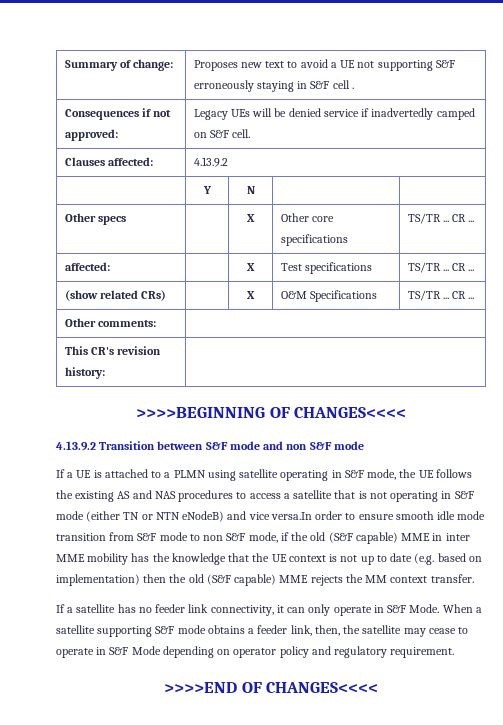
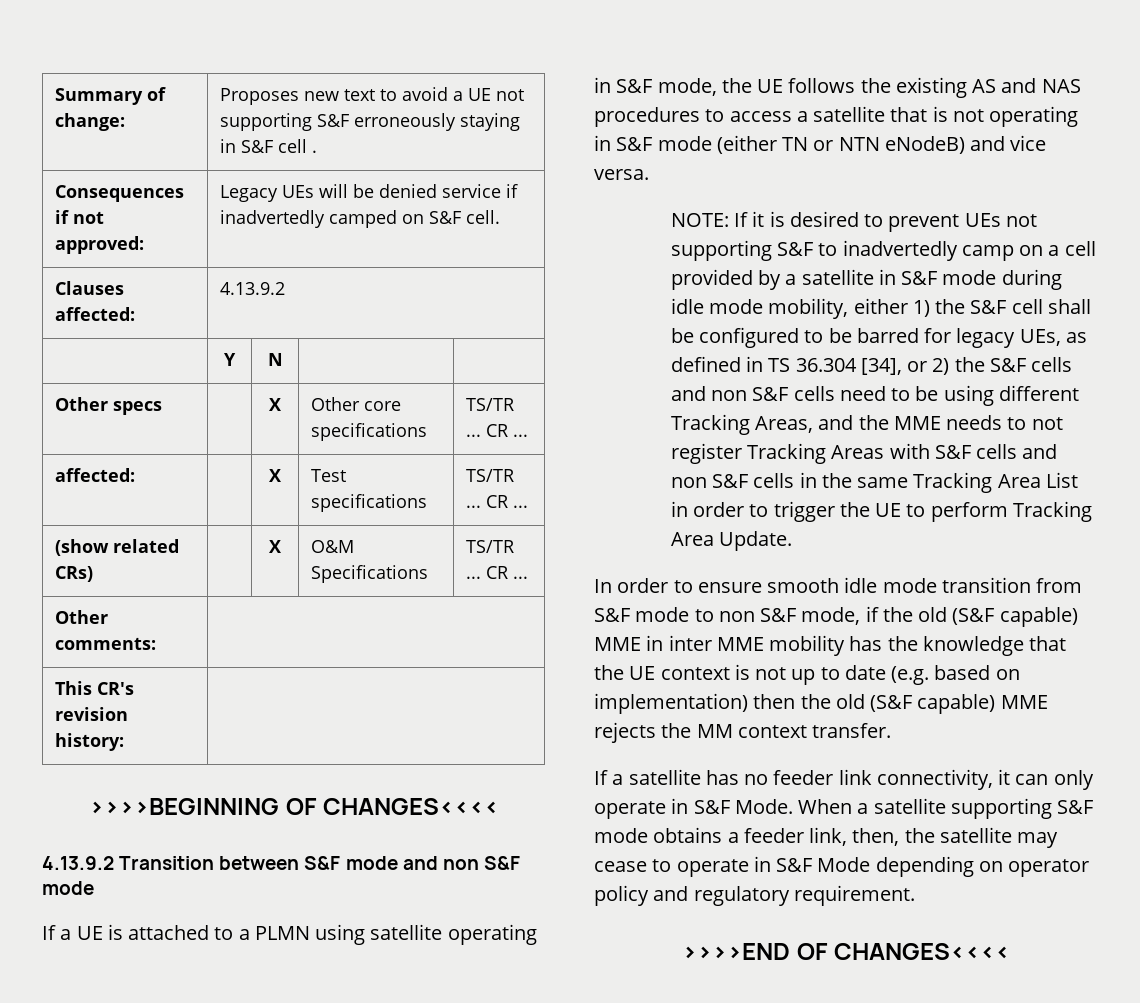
[270,512,312,520] versa.In -> [594,169,649,180] [670,211,1037,232] [670,240,1096,261] [670,269,1062,290] [670,298,1091,319] [670,327,1087,348] [670,356,1073,375] [670,385,1079,406] [670,414,1063,435] [670,443,1058,464] [670,472,1078,493] [670,501,1092,522] [670,531,793,551] [594,579,612,593] versa. // NOTE: If it is desired to prevent UEs not supporting S&F to inadvertedly camp on a cell provided by a satellite in S&F mode during idle mode mobility, either 1) the S&F cell shall be configured to be barred for legacy UEs, as defined in TS 36.304 [34], or 2) the S&F cells and non S&F cells need to be using different Tracking Areas, and the MME needs to not register Tracking Areas with S&F cells and non S&F cells in the same Tracking Area List in order to trigger the UE to perform Tracking Area Update. // In

